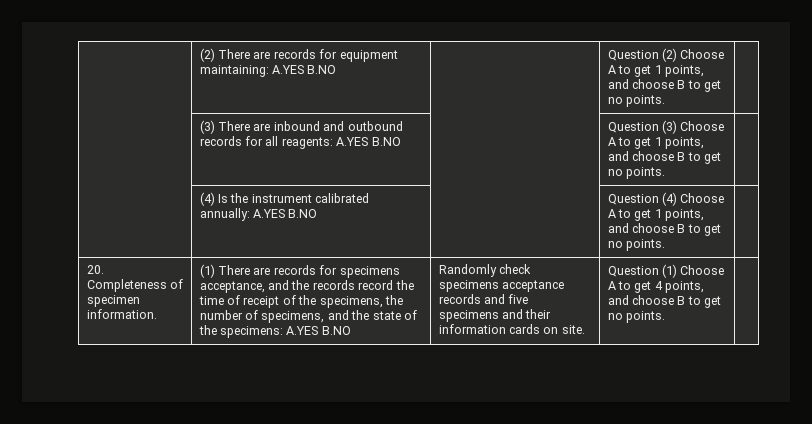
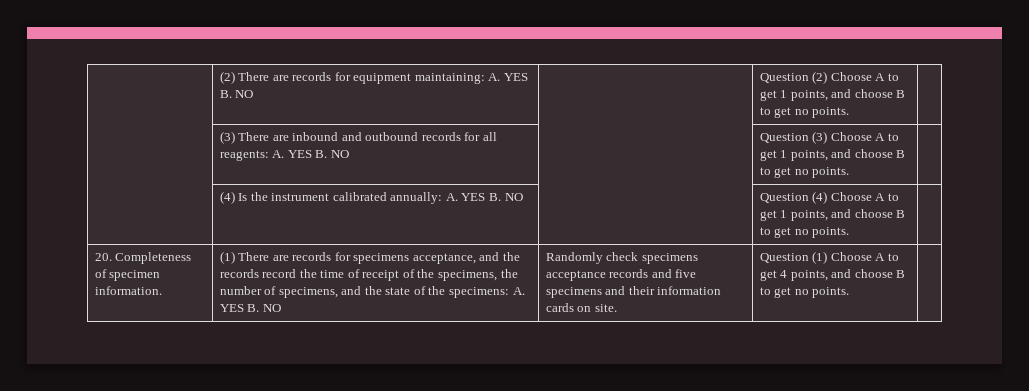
[272,65,337,74] A.YES B.NO -> [488,73,528,81] [219,90,254,98] A. YES B. NO
[336,137,401,146] A.YES B.NO -> [272,150,349,158] A. YES B. NO
[253,209,318,218] A.YES B.NO -> [445,193,523,201] A. YES B. NO
[286,326,351,335] A.YES B.NO -> [512,287,525,295] [219,304,281,312] A. YES B. NO

